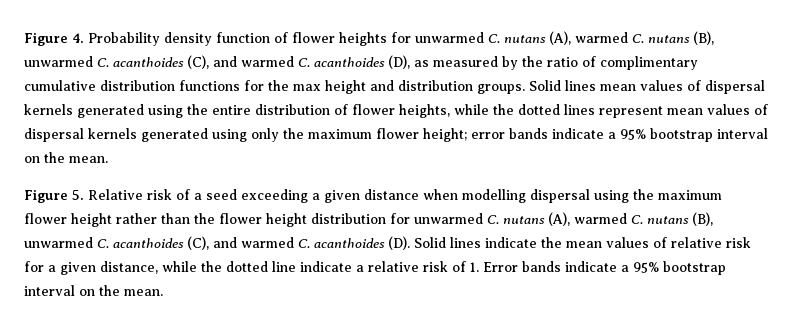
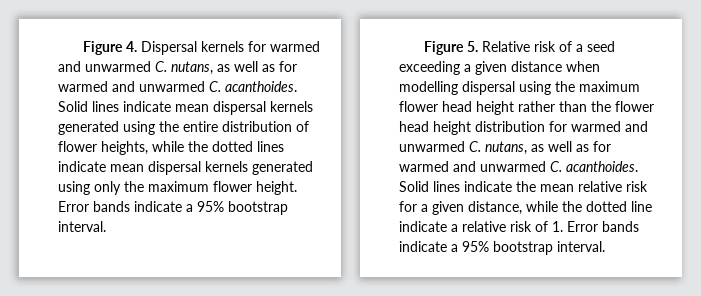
[88,31,714,46] [24,55,698,70] [24,80,701,94] Probability density function of flower heights for unwarmed C. nutans (A), warmed C. nutans (B), unwarmed C. acanthoides (C), and warmed C. acanthoides (D), as measured by the ratio of complimentary cumulative distribution functions for the max height and distribution groups. Solid lines mean values of -> [140,41,320,55] [58,61,297,75] [58,81,297,92] [58,101,209,112] Dispersal kernels for warmed and unwarmed C. nutans, as well as for warmed and unwarmed C. acanthoides. Solid lines indicate mean
[599,104,768,118] represent mean values of -> [58,161,144,172] indicate mean
[423,128,768,142] [24,152,108,163] height; error bands indicate a 95% bootstrap interval on the mean. -> [256,181,297,195] [58,201,288,215] [58,221,106,232] height. Error bands indicate a 95% bootstrap interval.
(67, 218) none -> [442,101,472,112] head
(262, 218) none -> [399,121,429,132] head
[414,212,713,226] [24,236,410,250] unwarmed C. nutans (A), warmed C. nutans (B), unwarmed C. acanthoides (C), and warmed C. acanthoides (D). -> [571,121,648,132] [399,141,611,155] [399,161,638,172] warmed and unwarmed C. nutans, as well as for warmed and unwarmed C. acanthoides.
[606,237,667,248] values of -> (574, 188) none
[24,285,163,296] interval on the mean. -> [557,241,605,252] interval.

